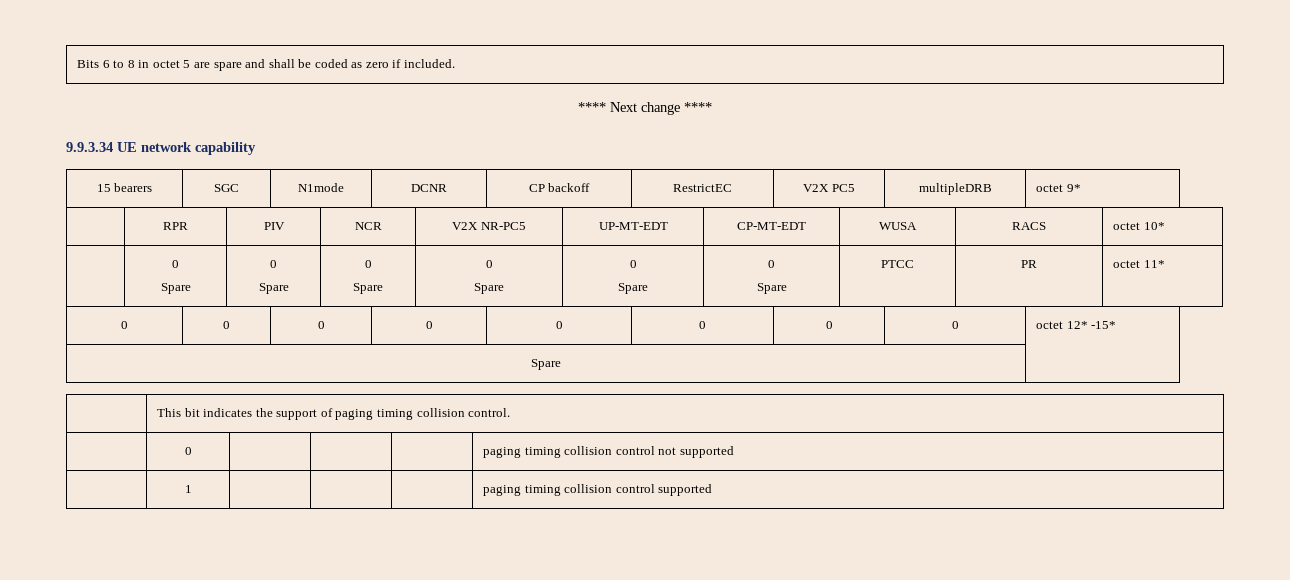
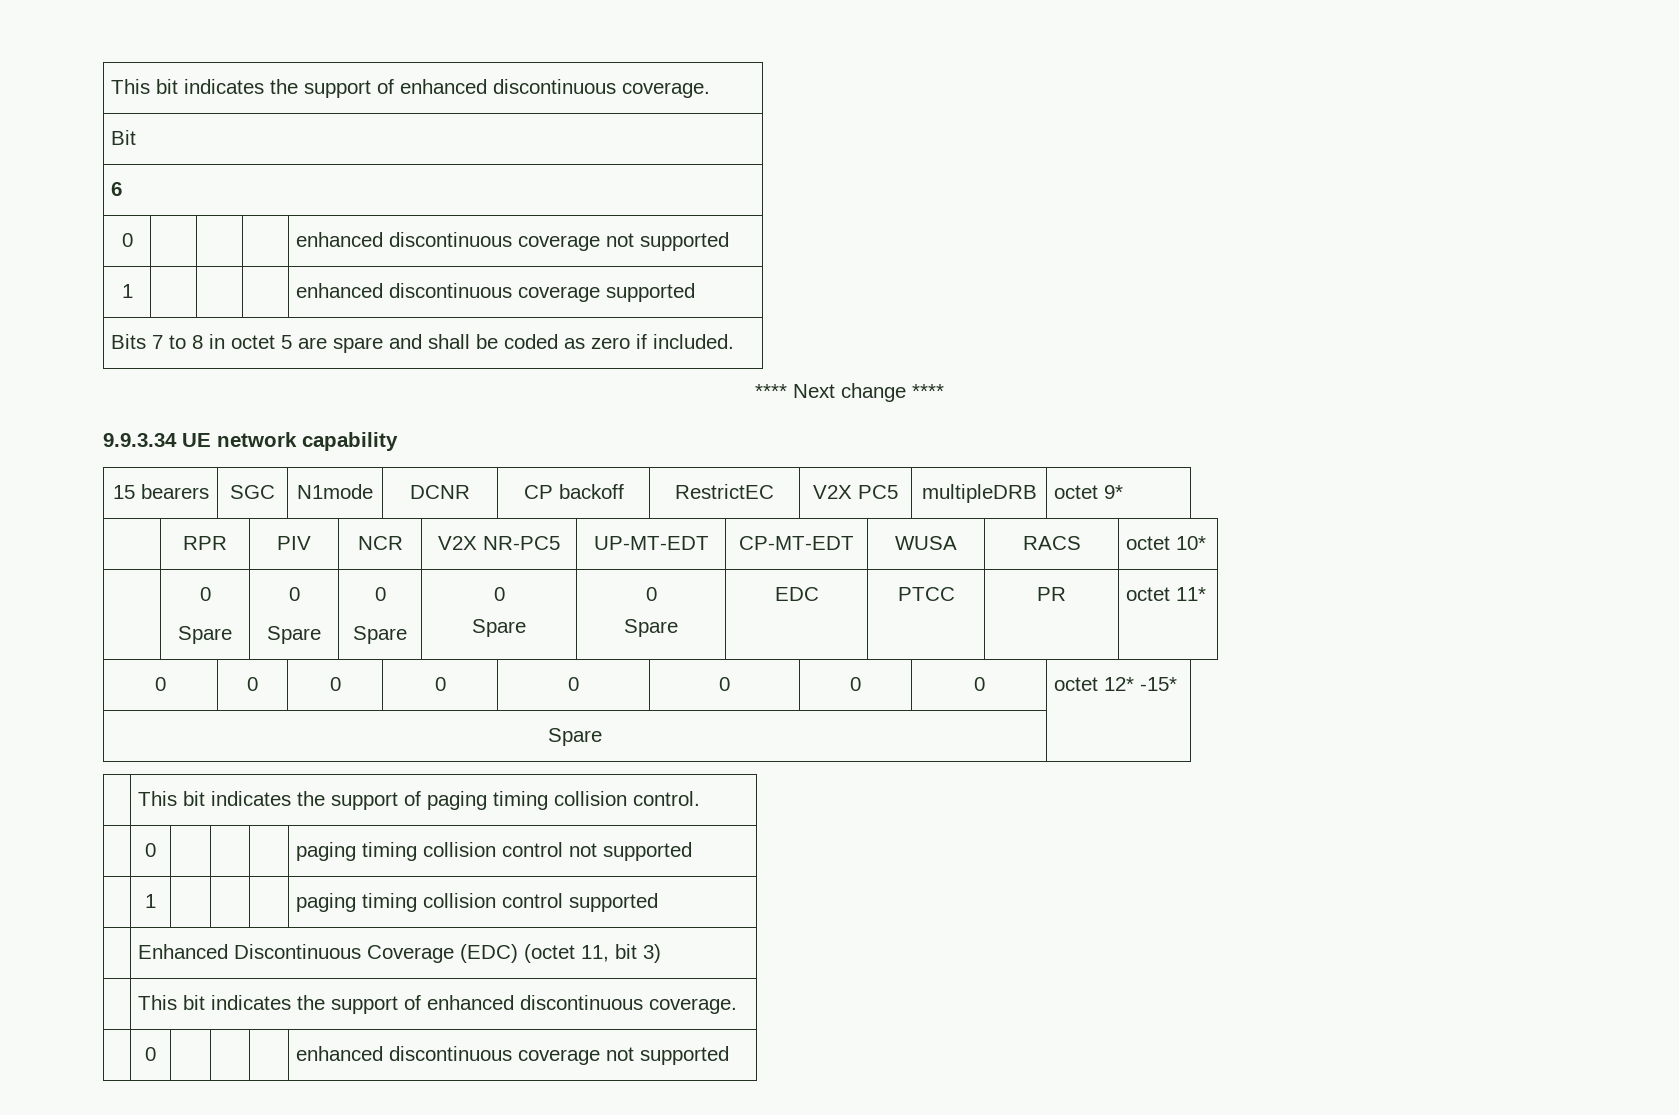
[77,60,110,68] Bits 6 -> [111,79,711,98] [111,130,137,145] [111,182,123,196] [121,233,133,247] [296,232,730,251] [121,284,133,298] [296,283,696,302] [111,334,164,349] This bit indicates the support of enhanced discontinuous coverage. // Bit // 6 // 0 | | | | enhanced discontinuous coverage not supported // 1 | | | | enhanced discontinuous coverage supported // Bits 7
[768,260,775,268] [756,283,787,294] 0 // Spare -> [774,587,819,601] EDC
(713, 490) none -> [138,944,662,963] [138,995,738,1014] [145,1047,156,1061] [296,1046,730,1065] // | Enhanced Discontinuous Coverage (EDC) (octet 11, bit 3) // | This bit indicates the support of enhanced discontinuous coverage. // | 0 | | | | enhanced discontinuous coverage not supported

